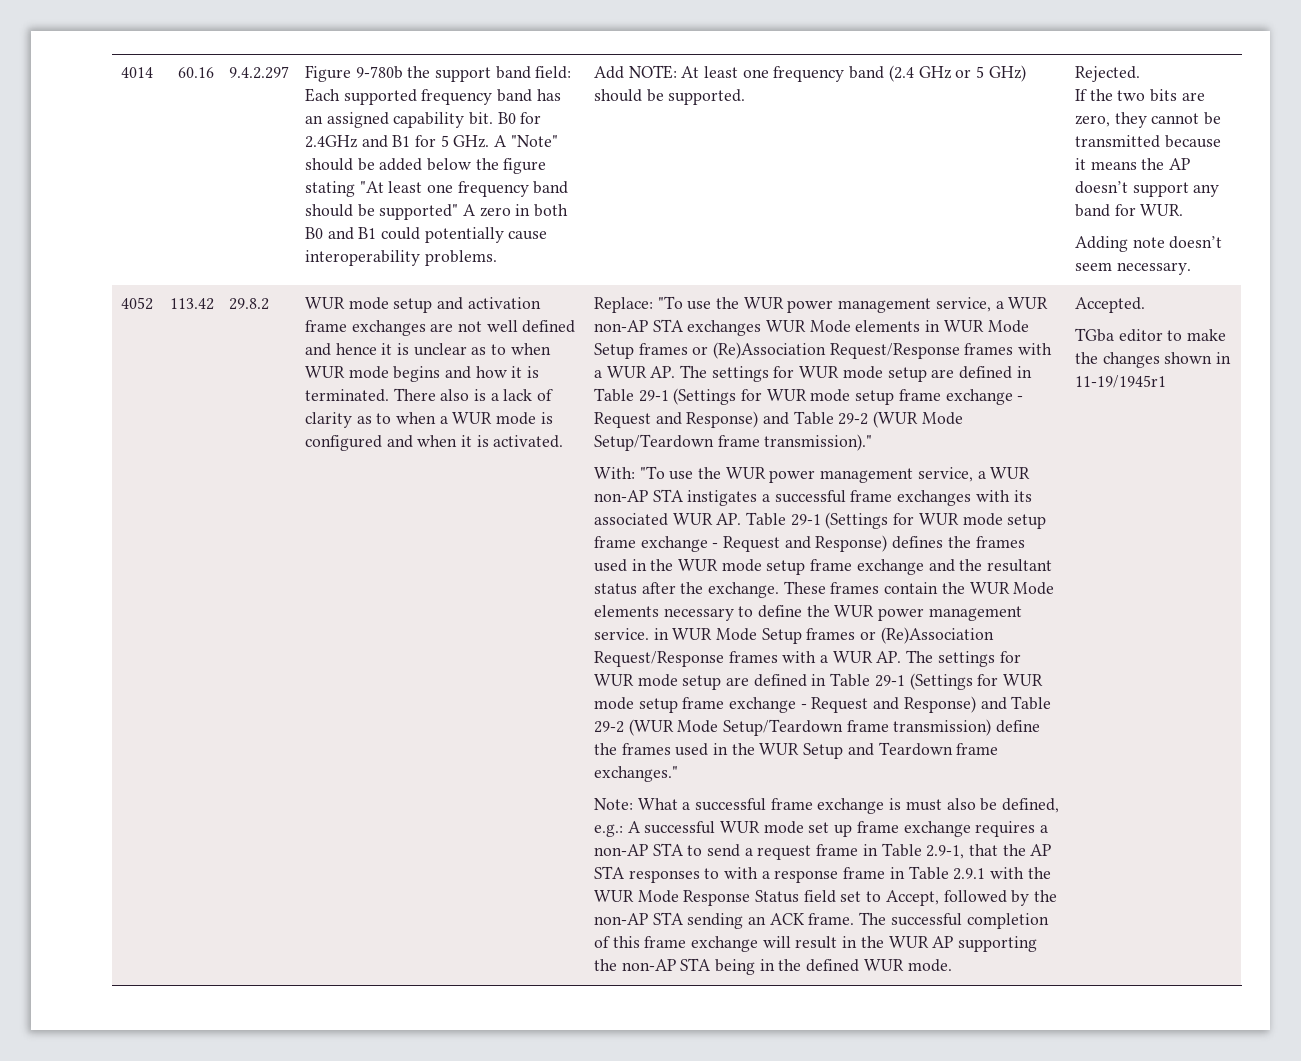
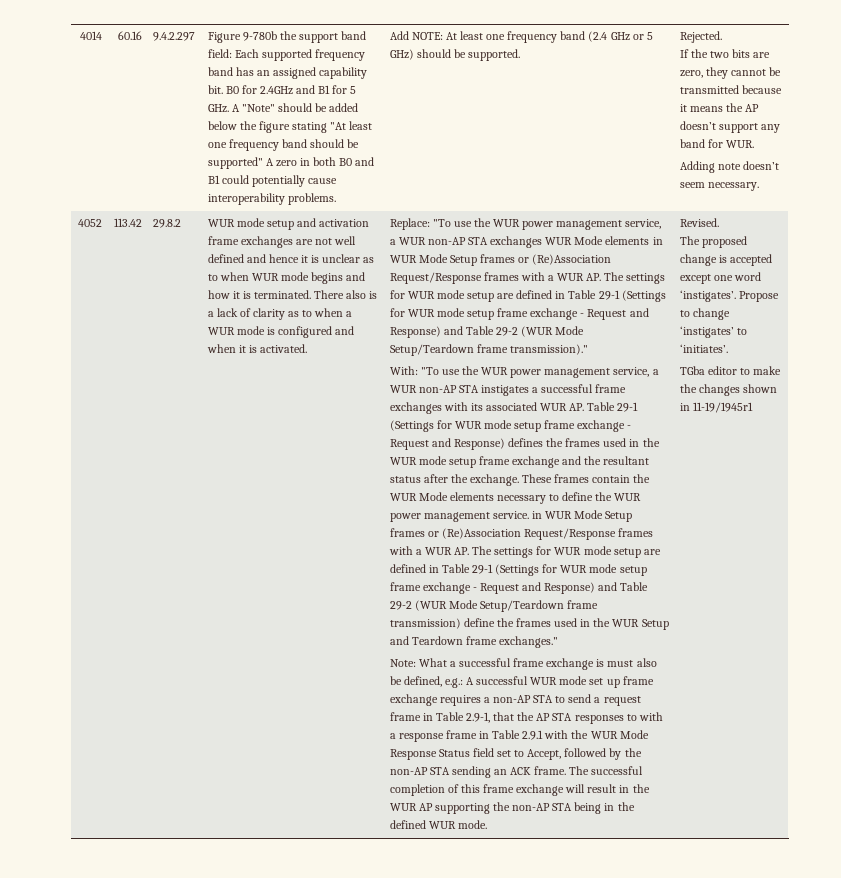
[1074,297,1145,313] Accepted. -> [679,218,719,227] [679,236,747,248] [679,254,772,266] [679,272,761,284] [679,290,779,302] [679,308,730,320] [679,326,747,338] [679,344,728,353] Revised. // The proposed change is accepted except one word ‘instigates’. Propose to change ‘instigates’ to ‘initiates’.

